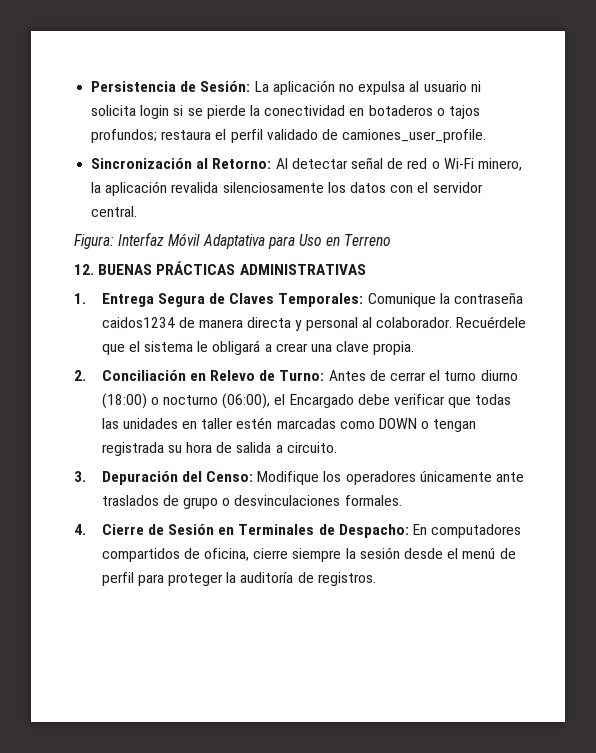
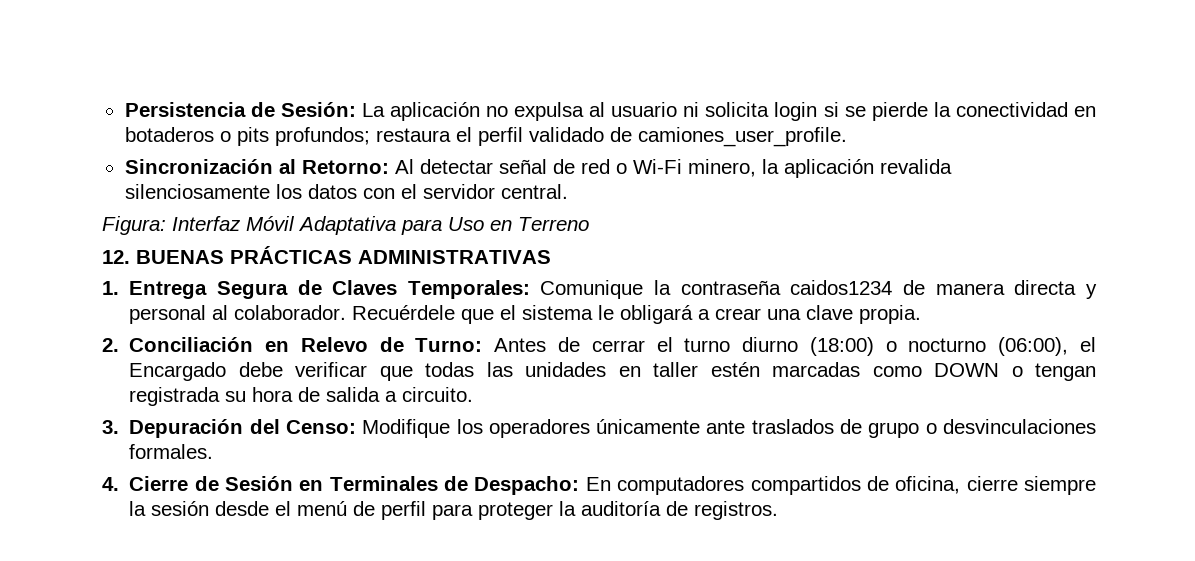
[448,105,480,119] tajos -> [236,127,269,146] pits

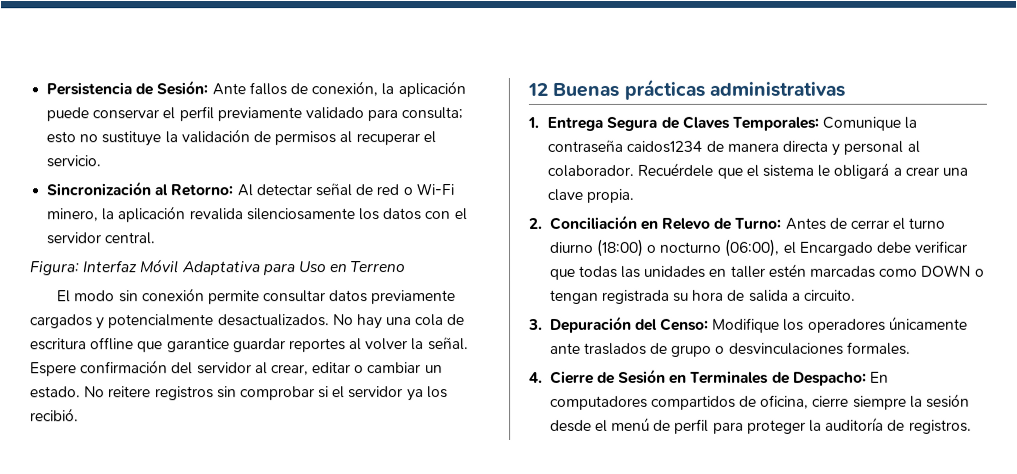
[361,102,1097,121] [124,127,847,147] La aplicación no expulsa al usuario ni solicita login si se pierde la conectividad en botaderos o pits profundos; restaura el perfil validado de camiones_user_profile. -> [211,81,466,98] [46,106,464,122] [46,129,436,147] [46,155,102,168] Ante fallos de conexión, la aplicación puede conservar el perfil previamente validado para consulta; esto no sustituye la validación de permisos al recuperar el servicio.
[102,246,551,264] 12. BUENAS PRÁCTICAS ADMINISTRATIVAS -> [57,288,457,305] [30,314,466,330] [30,337,469,353] [30,360,443,377] [30,386,448,402] [30,408,79,422] [527,78,845,100] El modo sin conexión permite consultar datos previamente cargados y potencialmente desactualizados. No hay una cola de escritura offline que garantice guardar reportes al volver la señal. Espere confirmación del servidor al crear, editar o cambiar un estado. No reitere registros sin comprobar si el servidor ya los recibió. // 12 Buenas prácticas administrativas

